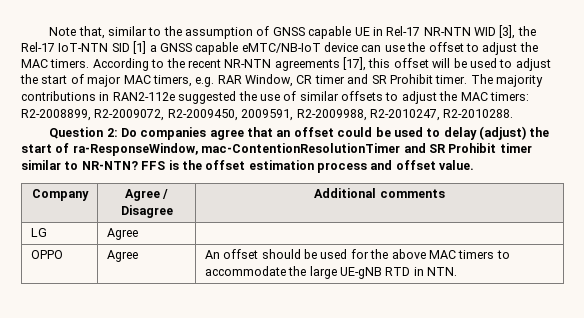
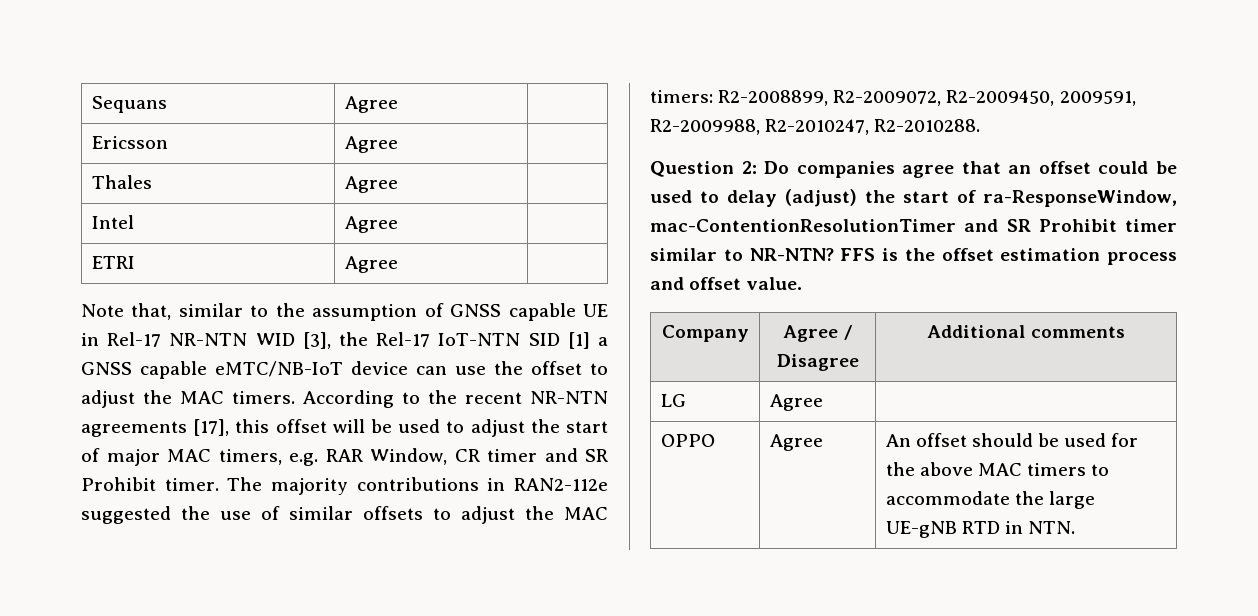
(49, 31) none -> [91,96,167,113] [344,96,398,113] [91,136,168,149] [344,136,398,153] [91,175,152,189] [344,176,398,193] [91,215,134,229] [344,216,398,233] [91,256,135,269] [344,256,398,273] Sequans | Agree | // Ericsson | Agree | // Thales | Agree | // Intel | Agree | // ETRI | Agree | //

